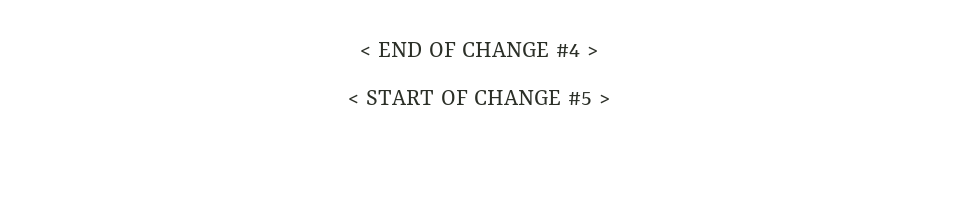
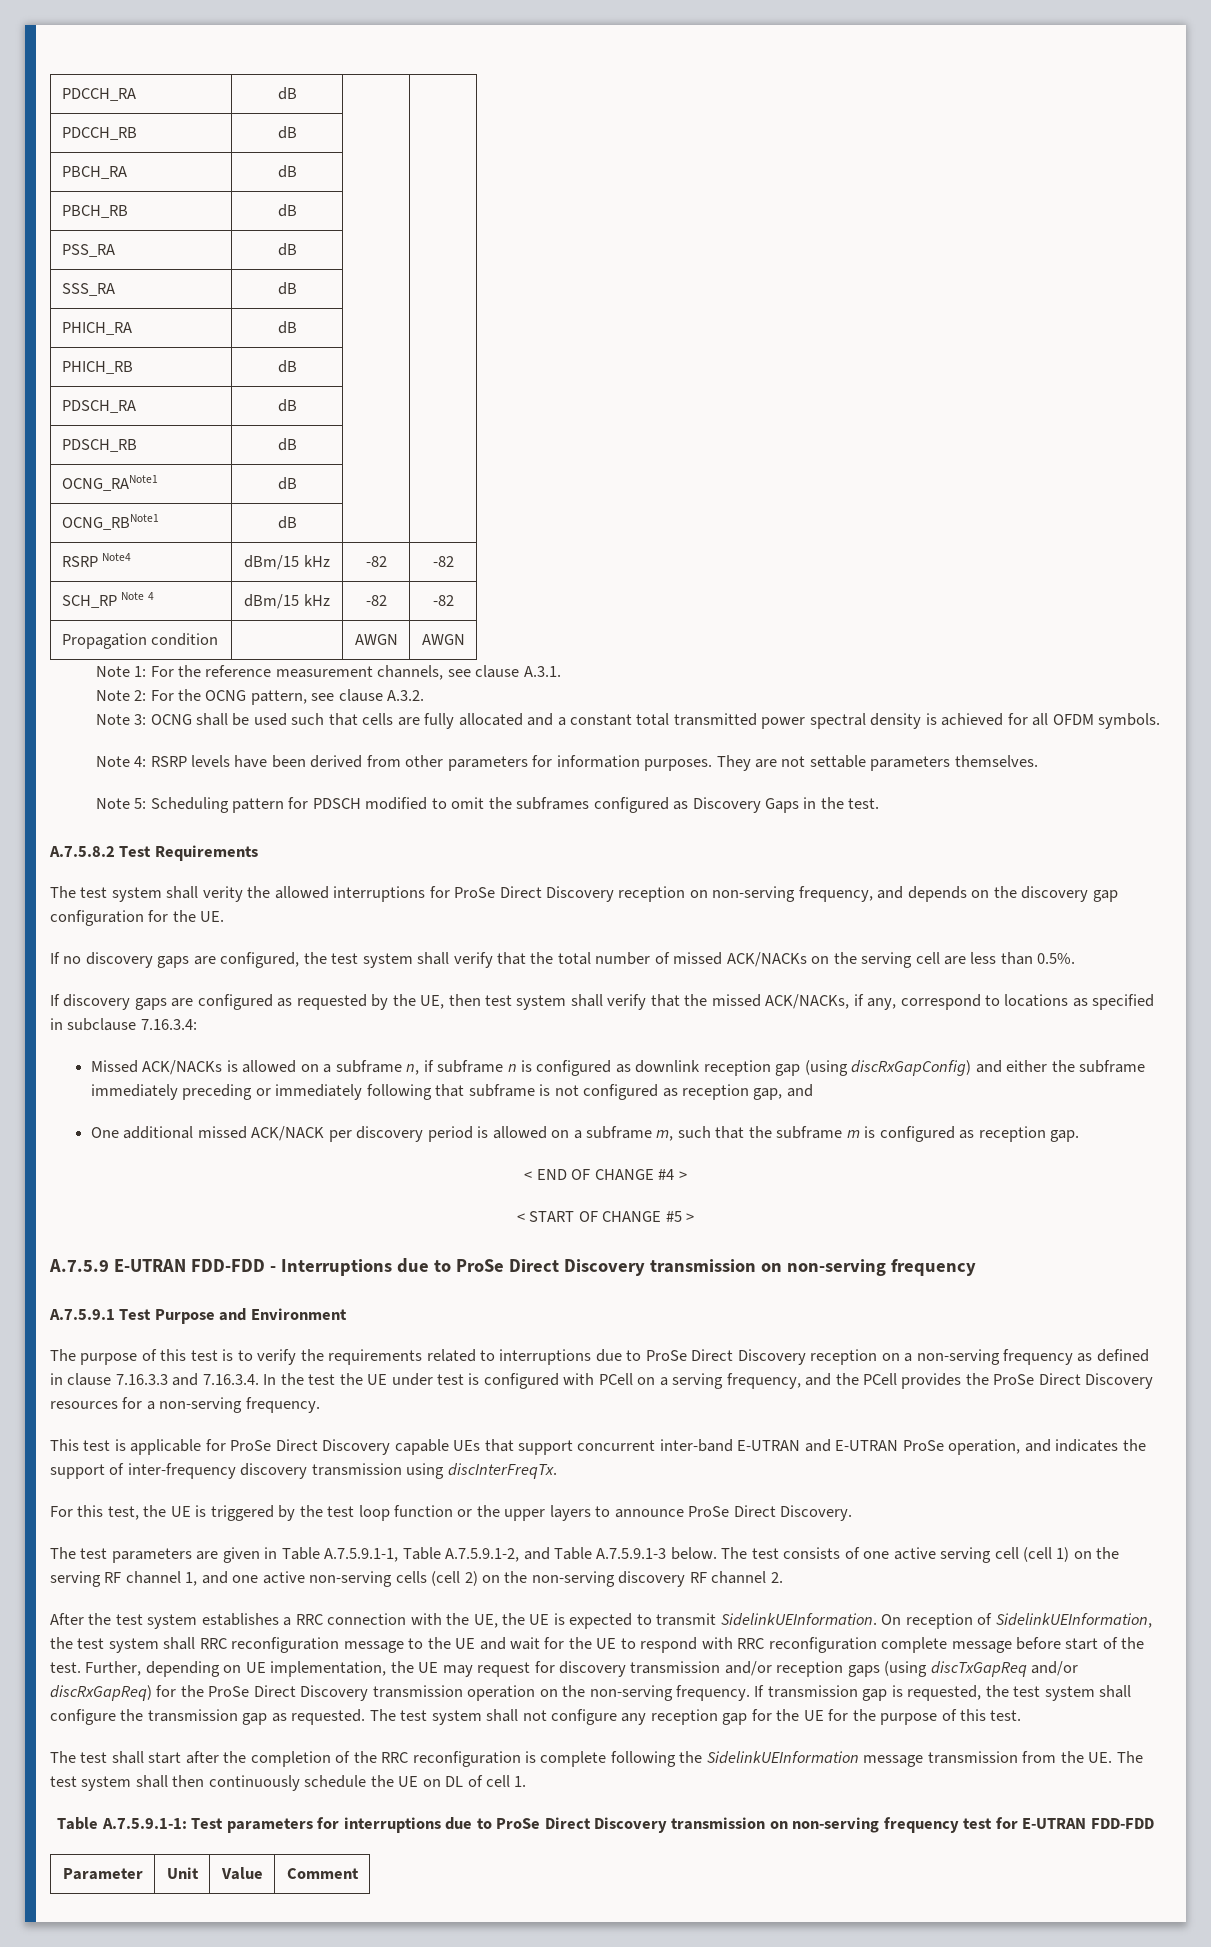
(360, 51) none -> [61,88,136,101] [277,87,297,100] [61,127,137,140] [277,126,297,139] [61,166,127,179] [277,165,297,178] [61,205,128,218] [277,204,297,217] [61,244,115,257] [277,243,297,256] [61,283,115,296] [277,282,297,295] [61,322,132,335] [277,321,297,334] [61,361,133,374] [277,360,297,373] [61,400,136,413] [277,399,297,412] [61,439,137,452] [277,438,297,451] [61,475,158,491] [277,477,297,490] [61,514,159,530] [277,516,297,529] [61,553,132,567] [244,555,330,570] [365,556,387,567] [432,556,454,567] [61,592,155,608] [244,594,330,609] [365,595,387,606] [432,595,454,606] [61,633,219,649] [354,634,398,645] [421,634,465,645] [95,665,561,680] [95,689,425,705] [95,713,1161,729] [95,755,1038,771] [95,797,880,813] [49,845,258,861] [50,886,1118,902] [50,910,225,926] [50,952,1076,968] [50,994,1155,1010] [50,1018,197,1031] [90,1060,1145,1076] [90,1084,813,1100] [90,1126,1079,1142] PDCCH_RA | dB | | // PDCCH_RB | dB | | // PBCH_RA | dB | | // PBCH_RB | dB | | // PSS_RA | dB | | // SSS_RA | dB | | // PHICH_RA | dB | | // PHICH_RB | dB | | // PDSCH_RA | dB | | // PDSCH_RB | dB | | // OCNG_RANote1 | dB | | // OCNG_RBNote1 | dB | | // RSRP Note4 | dBm/15 kHz | -82 | -82 // SCH_RP Note 4 | dBm/15 kHz | -82 | -82 // Propagation condition | | AWGN | AWGN // Note 1: For the reference measurement channels, see clause A.3.1. // Note 2: For the OCNG pattern, see clause A.3.2. // Note 3: OCNG shall be used such that cells are fully allocated and a constant total transmitted power spectral density is achieved for all OFDM symbols. // Note 4: RSRP levels have been derived from other parameters for information purposes. They are not settable parameters themselves. // Note 5: Scheduling pattern for PDSCH modified to omit the subframes configured as Discovery Gaps in the test. // A.7.5.8.2 Test Requirements // The test system shall verity the allowed interruptions for ProSe Direct Discovery reception on non-serving frequency, and depends on the discovery gap configuration for the UE. // If no discovery gaps are configured, the test system shall verify that the total number of missed ACK/NACKs on the serving cell are less than 0.5%. // If discovery gaps are configured as requested by the UE, then test system shall verify that the missed ACK/NACKs, if any, correspond to locations as specified in subclause 7.16.3.4: // Missed ACK/NACKs is allowed on a subframe n, if subframe n is configured as downlink reception gap (using discRxGapConfig) and either the subframe immediately preceding or immediately following that subframe is not configured as reception gap, and // One additional missed ACK/NACK per discovery period is allowed on a subframe m, such that the subframe m is configured as reception gap. //
(610, 99) none -> [49,1258,976,1276] [49,1308,347,1324] [50,1349,1149,1365] [50,1373,1154,1389] [50,1397,320,1413] [50,1439,1146,1455] [50,1463,557,1479] [50,1505,853,1521] [50,1547,1120,1563] [50,1571,783,1587] [50,1613,1152,1629] [50,1637,1145,1653] [50,1661,1079,1677] [50,1685,1132,1701] [50,1709,1022,1725] [50,1751,1143,1767] [50,1775,527,1791] [57,1817,1154,1833] [62,1868,143,1880] [166,1867,199,1879] [220,1867,263,1880] [286,1868,359,1879] // A.7.5.9 E-UTRAN FDD-FDD - Interruptions due to ProSe Direct Discovery transmission on non-serving frequency // A.7.5.9.1 Test Purpose and Environment // The purpose of this test is to verify the requirements related to interruptions due to ProSe Direct Discovery reception on a non-serving frequency as defined in clause 7.16.3.3 and 7.16.3.4. In the test the UE under test is configured with PCell on a serving frequency, and the PCell provides the ProSe Direct Discovery resources for a non-serving frequency. // This test is applicable for ProSe Direct Discovery capable UEs that support concurrent inter-band E-UTRAN and E-UTRAN ProSe operation, and indicates the support of inter-frequency discovery transmission using discInterFreqTx. // For this test, the UE is triggered by the test loop function or the upper layers to announce ProSe Direct Discovery. // The test parameters are given in Table A.7.5.9.1-1, Table A.7.5.9.1-2, and Table A.7.5.9.1-3 below. The test consists of one active serving cell (cell 1) on the serving RF channel 1, and one active non-serving cells (cell 2) on the non-serving discovery RF channel 2. // After the test system establishes a RRC connection with the UE, the UE is expected to transmit SidelinkUEInformation. On reception of SidelinkUEInformation, the test system shall RRC reconfiguration message to the UE and wait for the UE to respond with RRC reconfiguration complete message before start of the test. Further, depending on UE implementation, the UE may request for discovery transmission and/or reception gaps (using discTxGapReq and/or discRxGapReq) for the ProSe Direct Discovery transmission operation on the non-serving frequency. If transmission gap is requested, the test system shall configure the transmission gap as requested. The test system shall not configure any reception gap for the UE for the purpose of this test. // The test shall start after the completion of the RRC reconfiguration is complete following the SidelinkUEInformation message transmission from the UE. The test system shall then continuously schedule the UE on DL of cell 1. // Table A.7.5.9.1-1: Test parameters for interruptions due to ProSe Direct Discovery transmission on non-serving frequency test for E-UTRAN FDD-FDD // Parameter | Unit | Value | Comment

